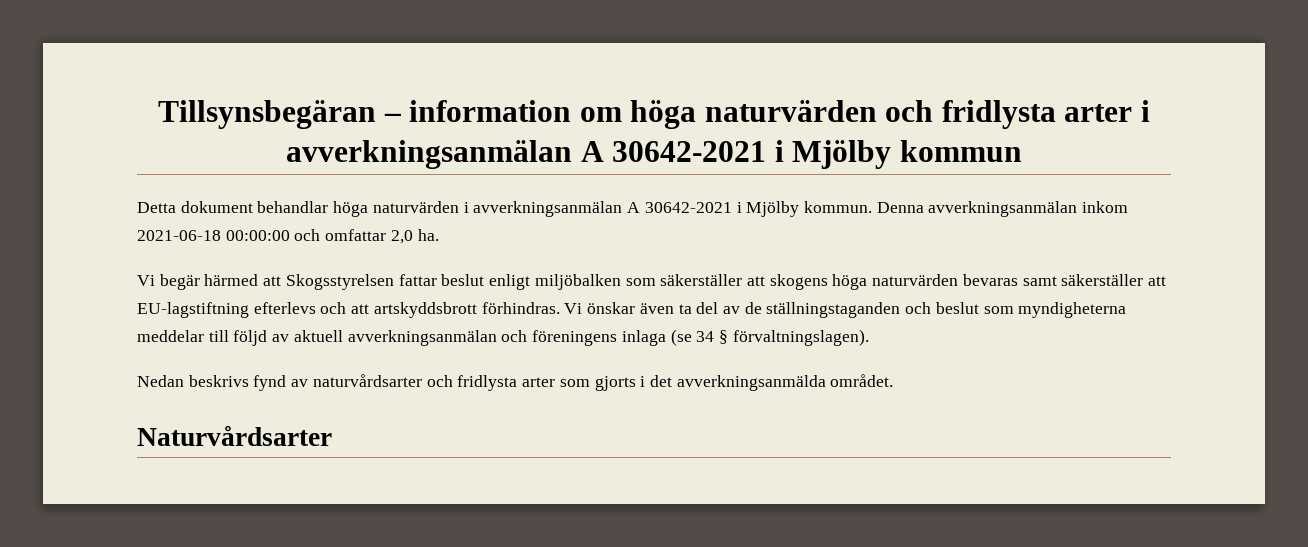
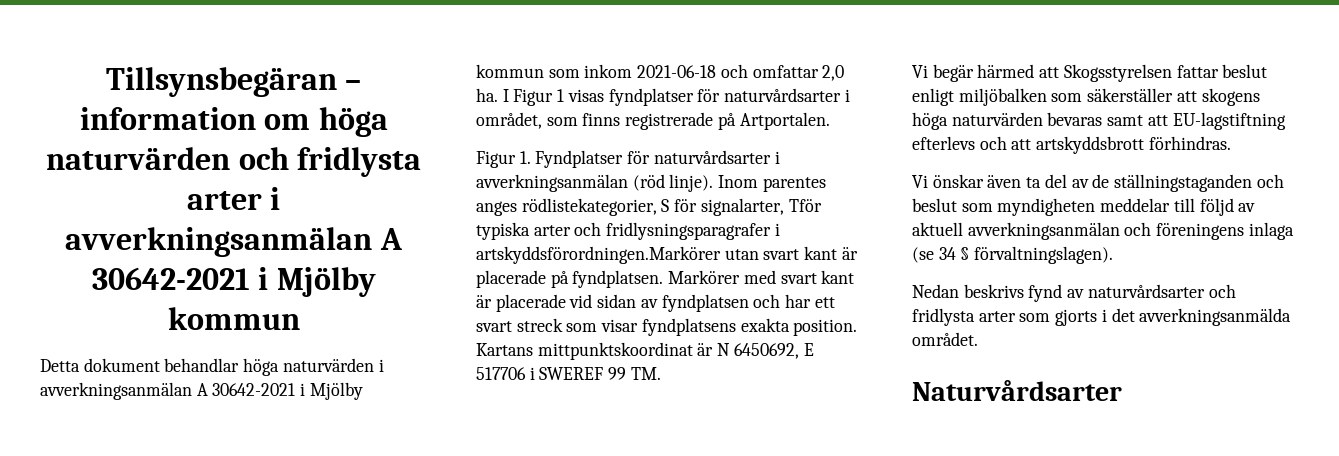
[803,201,1078,217] kommun. Denna avverkningsanmälan -> [476,64,580,78] kommun som
[225,230,290,241] 00:00:00 -> (717, 71) none
(439, 235) none -> [502,88,850,106] [476,112,830,130] [476,150,780,168] [476,174,826,192] [476,198,822,216] [476,222,780,240] [476,246,858,264] [476,270,855,288] [476,294,835,312] [476,318,858,336] [476,342,814,360] [476,367,661,380] I Figur 1 visas fyndplatser för naturvårdsarter i området, som finns registrerade på Artportalen. // Figur 1. Fyndplatser för naturvårdsarter i avverkningsanmälan (röd linje). Inom parentes anges rödlistekategorier, S för signalarter, Tför typiska arter och fridlysningsparagrafer i artskyddsförordningen.Markörer utan svart kant är placerade på fyndplatsen. Markörer med svart kant är placerade vid sidan av fyndplatsen och har ett svart streck som visar fyndplatsens exakta position. Kartans mittpunktskoordinat är N 6450692, E 517706 i SWEREF 99 TM.
[1061,274,1144,286] säkerställer -> (1144, 120) none
(560, 308) none -> (1231, 143) //
[1018,302,1127,318] myndigheterna -> [997,198,1096,216] myndigheten

